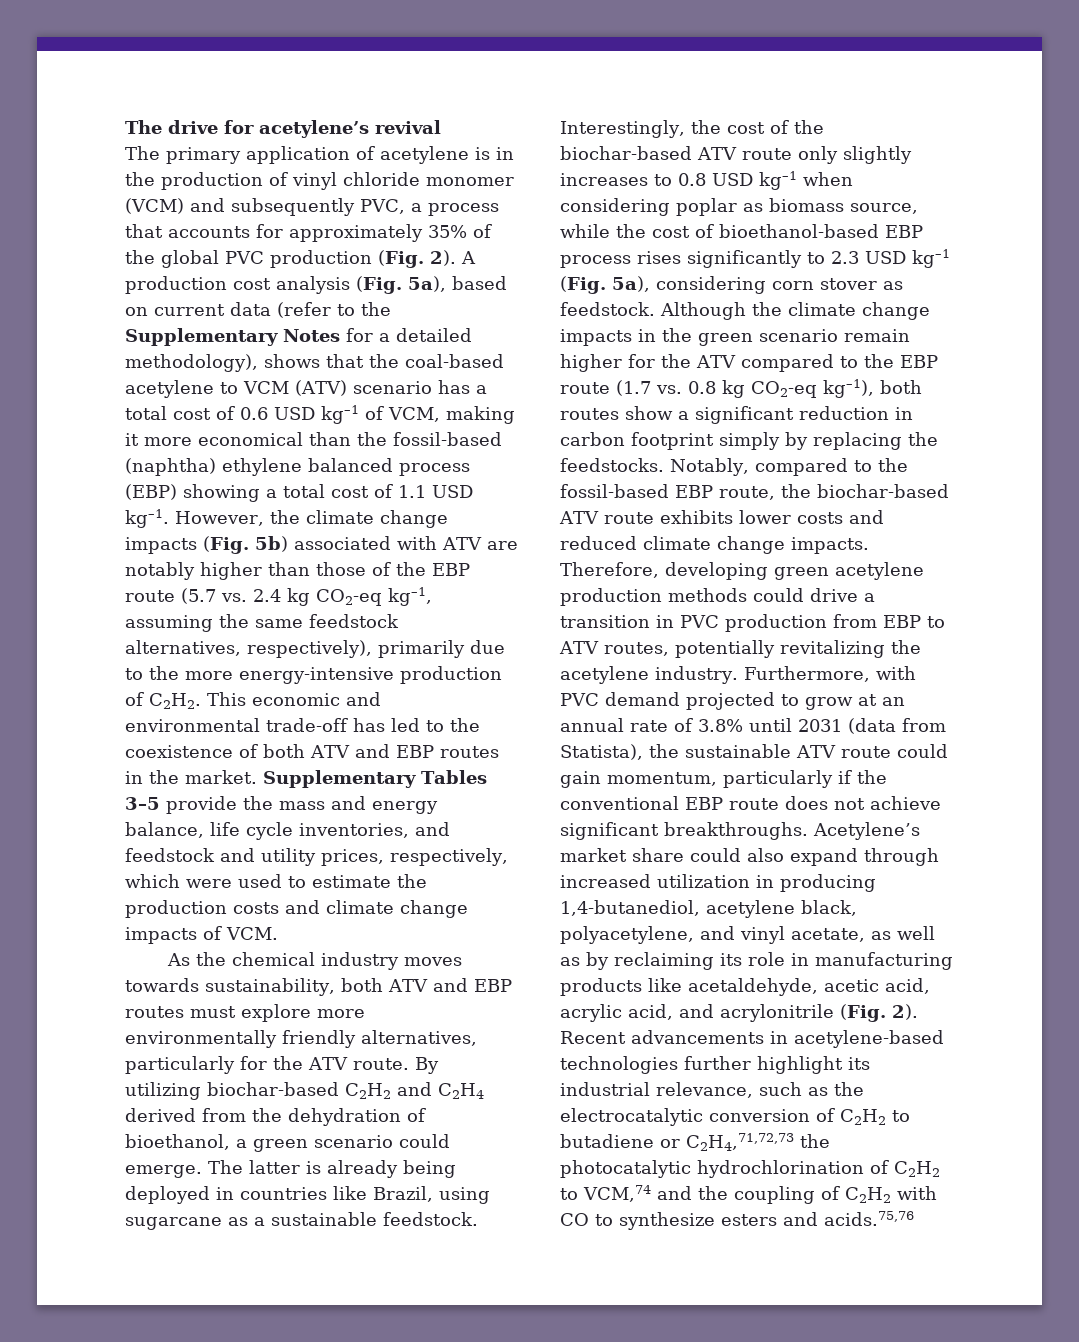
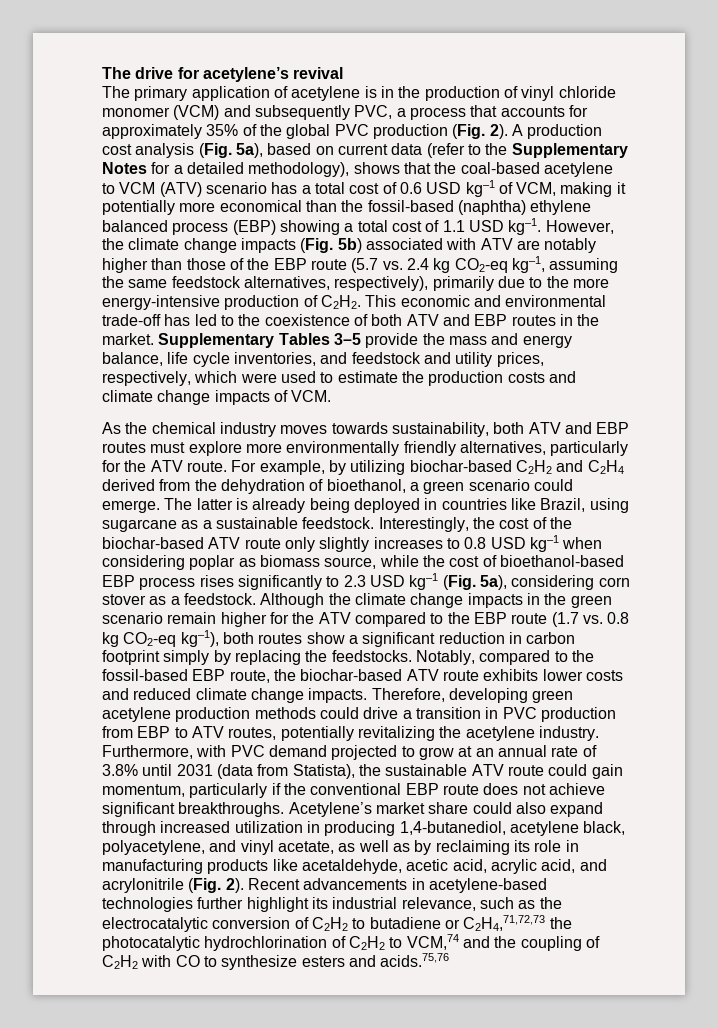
(139, 439) none -> [102,200,175,215] potentially
[414,1057,439,1074] By -> [231,460,346,475] For example, by
(903, 285) none -> [170,596,180,605] a

